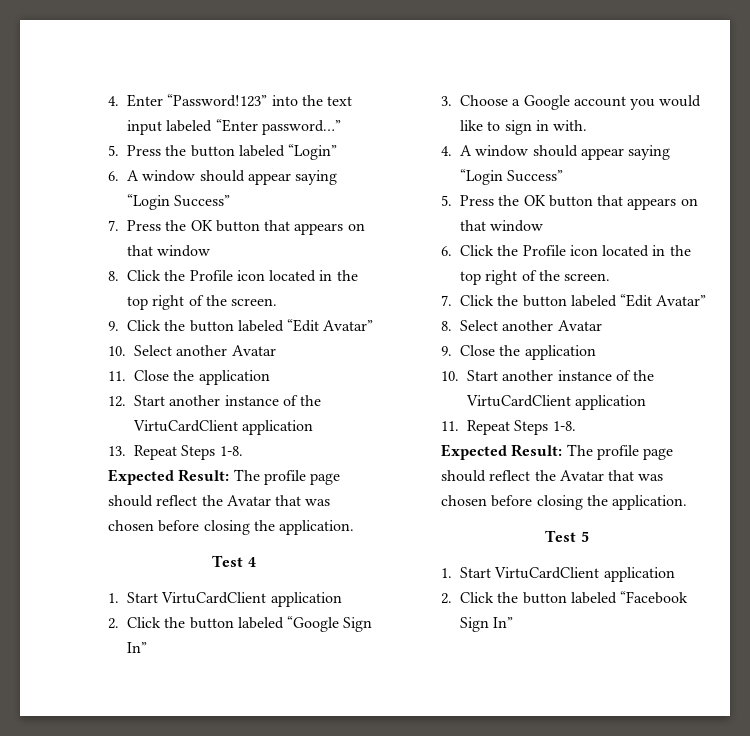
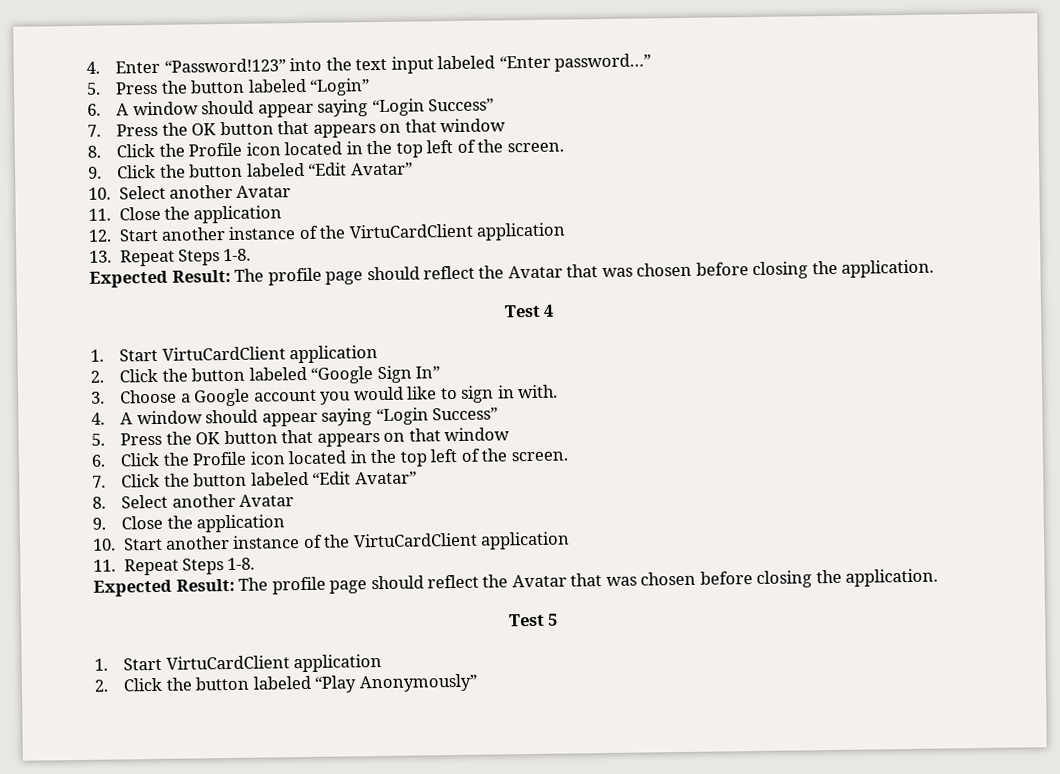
[152,295,185,310] right -> [426,139,454,154] left
[485,270,518,285] right -> [430,448,458,463] left
[620,591,689,604] [459,617,514,632] “Facebook Sign In” -> [314,673,478,693] “Play Anonymously”

